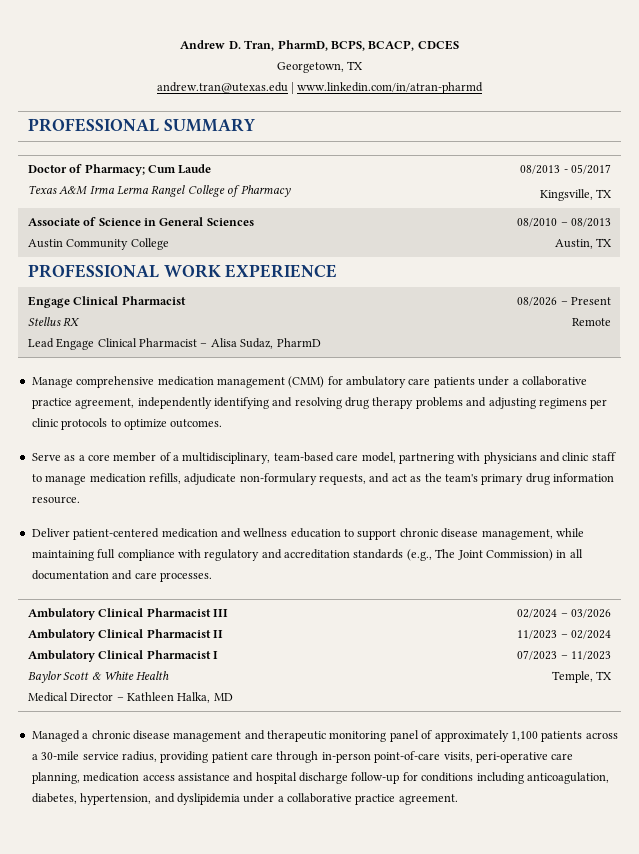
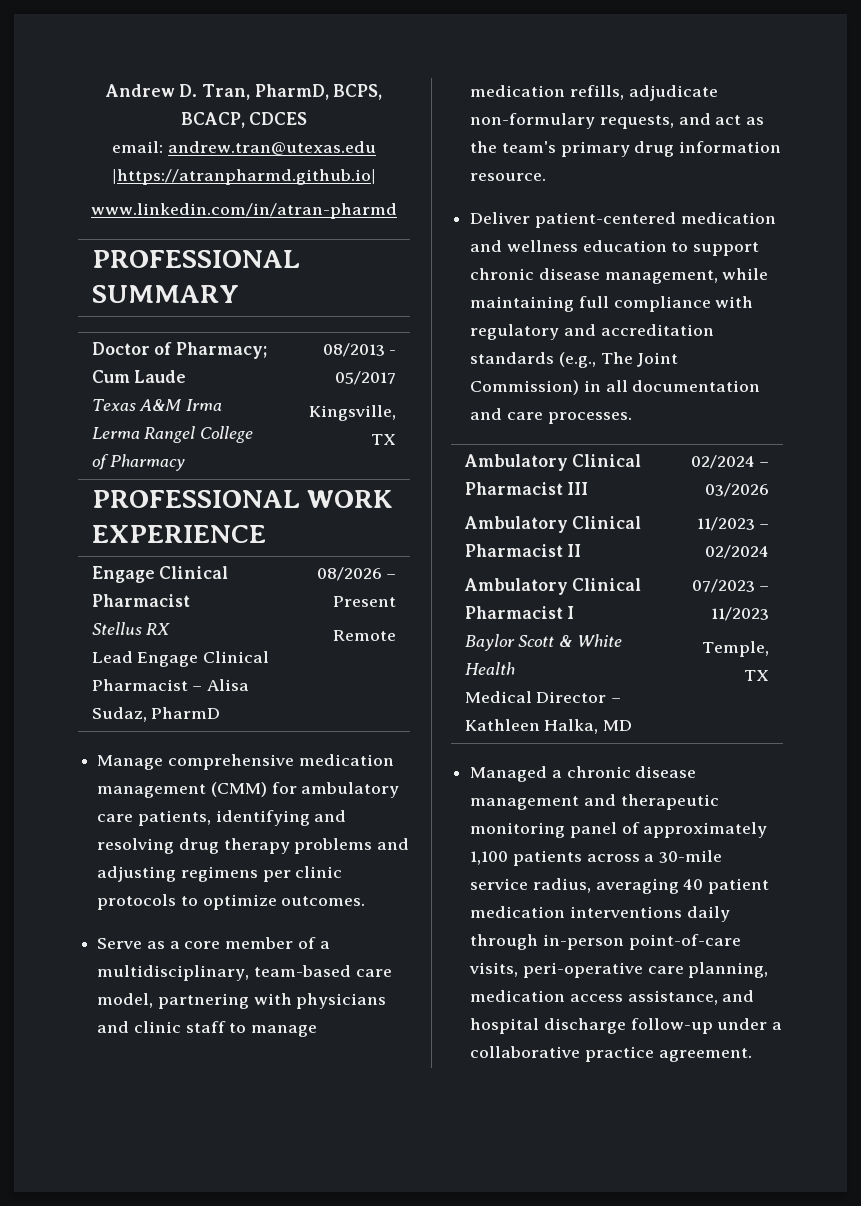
[276,61,364,73] [156,82,294,94] Georgetown, TX // andrew.tran@utexas.edu | -> [112,141,376,155] [112,169,376,185] email: andrew.tran@utexas.edu |https://atranpharmd.github.io| //
[27,217,254,226] [27,238,169,250] [517,218,612,227] [554,238,613,249] // Associate of Science in General Sciences // Austin Community College | 08/2010 – 08/2013 // Austin, TX -> (397, 439) none
[433,376,587,388] [31,397,212,409] patients under a collaborative practice agreement, independently -> [137,810,211,826] patients,
[160,751,273,763] providing patient care -> [595,878,770,894] [470,906,730,922] averaging 40 patient medication interventions daily
[177,773,230,781] assistance -> [627,990,718,1005] assistance,
[402,772,609,784] [31,793,240,805] for conditions including anticoagulation, diabetes, hypertension, and dyslipidemia -> (713, 1026) none

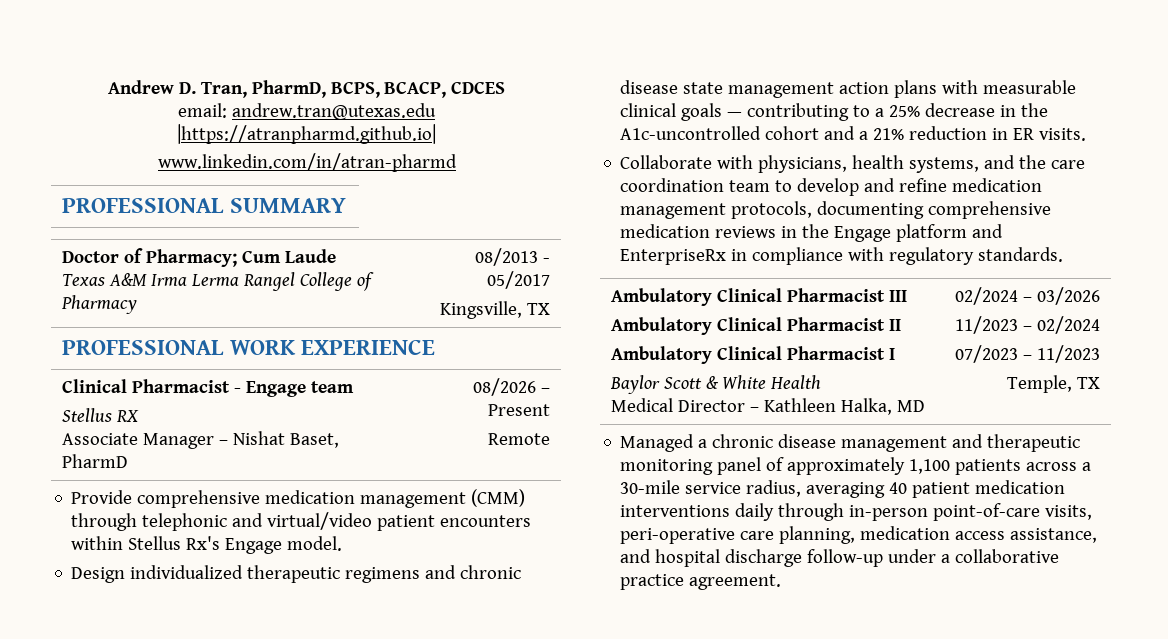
[91,566,229,583] [91,594,190,607] Engage Clinical Pharmacist -> [62,379,355,397] Clinical Pharmacist - Engage team
[91,651,270,667] [91,679,250,691] [91,707,147,722] Lead Engage Clinical Pharmacist – Alisa Sudaz, -> [62,431,340,449] Associate Manager – Nishat Baset,
[97,755,164,770] Manage -> [71,490,133,504] Provide
[271,782,400,798] [97,810,347,826] [97,838,410,854] [97,866,343,882] [97,894,366,910] [97,937,330,949] [97,965,392,981] [97,993,387,1009] [97,1021,318,1037] [470,85,718,101] [470,113,765,129] [470,141,782,157] [470,173,547,181] [470,212,776,228] [470,240,760,256] [470,268,769,284] [470,296,754,312] [470,324,714,340] [470,352,679,368] [470,380,761,395] [470,408,632,424] for ambulatory care patients, identifying and resolving drug therapy problems and adjusting regimens per clinic protocols to optimize outcomes. // Serve as a core member of a multidisciplinary, team-based care model, partnering with physicians and clinic staff to manage medication refills, adjudicate non-formulary requests, and act as the team's primary drug information resource. // Deliver patient-centered medication and wellness education to support chronic disease management, while maintaining full compliance with regulatory and accreditation standards (e.g., The Joint Commission) in all documentation and care processes. -> [71,512,532,531] [71,536,343,554] [71,565,522,583] [620,80,1077,98] [620,103,1049,121] [620,126,1087,141] [620,155,1086,173] [620,178,1043,196] [620,201,1052,219] [620,224,1004,242] [620,247,1064,265] through telephonic and virtual/video patient encounters within Stellus Rx's Engage model. // Design individualized therapeutic regimens and chronic disease state management action plans with measurable clinical goals — contributing to a 25% decrease in the A1c-uncontrolled cohort and a 21% reduction in ER visits. // Collaborate with physicians, health systems, and the care coordination team to develop and refine medication management protocols, documenting comprehensive medication reviews in the Engage platform and EnterpriseRx in compliance with regulatory standards.

